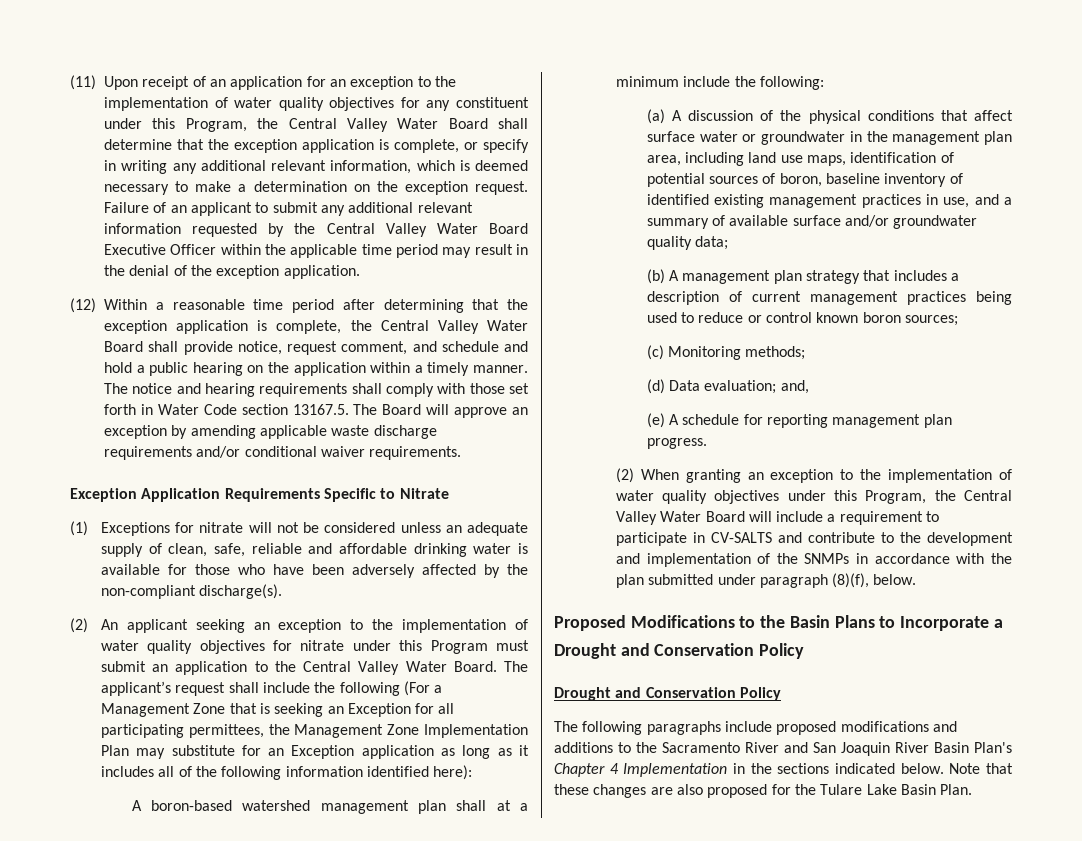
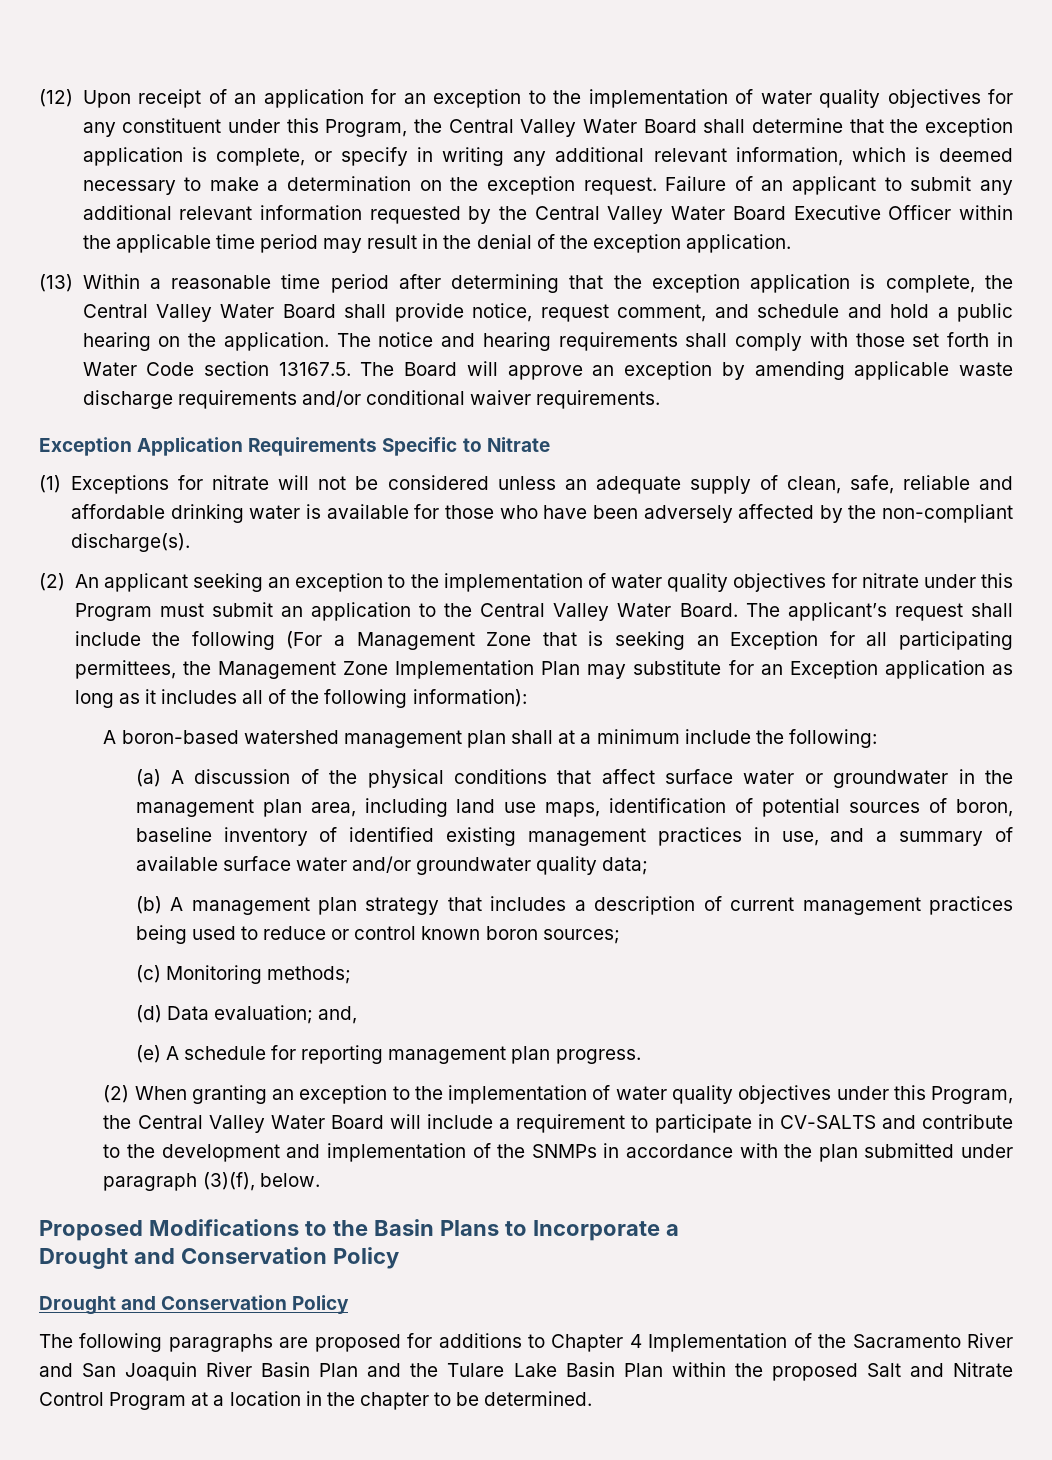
[70,75,96,90] (11) -> [39,89,73,107] (12)
[70,298,96,313] (12) -> [39,274,73,292] (13)
[293,362,528,376] application within a timely manner. -> [223,332,329,351] application.
[285,765,473,780] information identified here): -> [412,689,527,707] information):
(841, 220) none -> [295,857,347,871] water
[832,573,870,588] (8)(f), -> [202,1172,255,1191] (3)(f),
[724,721,957,735] [554,742,631,753] include proposed modifications and additions to -> [279,1333,812,1352] are proposed for additions to Chapter 4 Implementation of
[974,742,1012,753] [554,763,1013,777] [554,784,973,798] Plan's Chapter 4 Implementation in the sections indicated below. Note that these changes are also proposed for the Tulare Lake Basin Plan. -> [319,1362,1013,1381] [39,1391,593,1410] Plan and the Tulare Lake Basin Plan within the proposed Salt and Nitrate Control Program at a location in the chapter to be determined.

